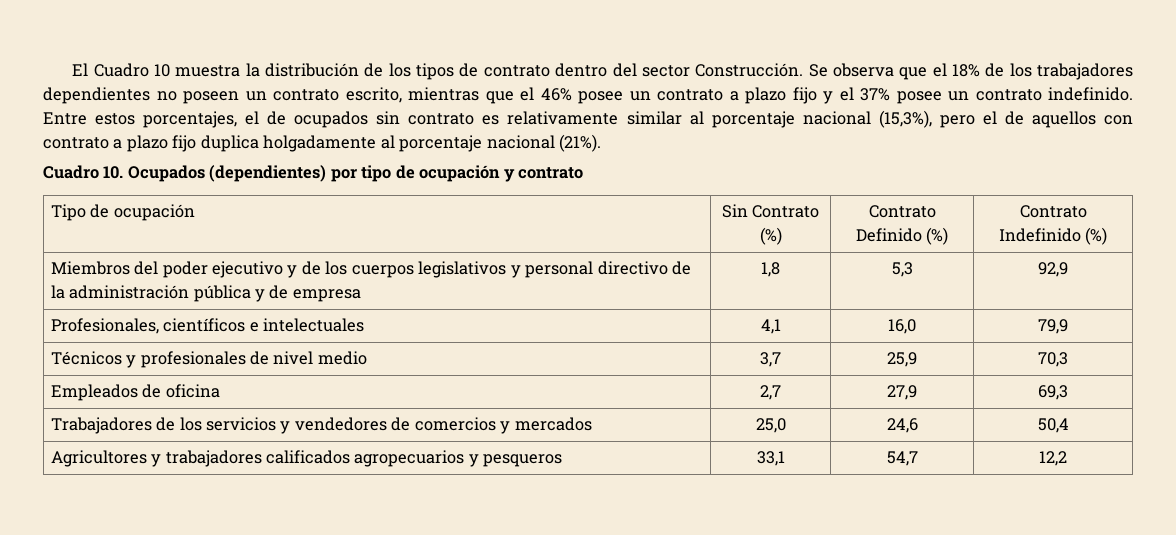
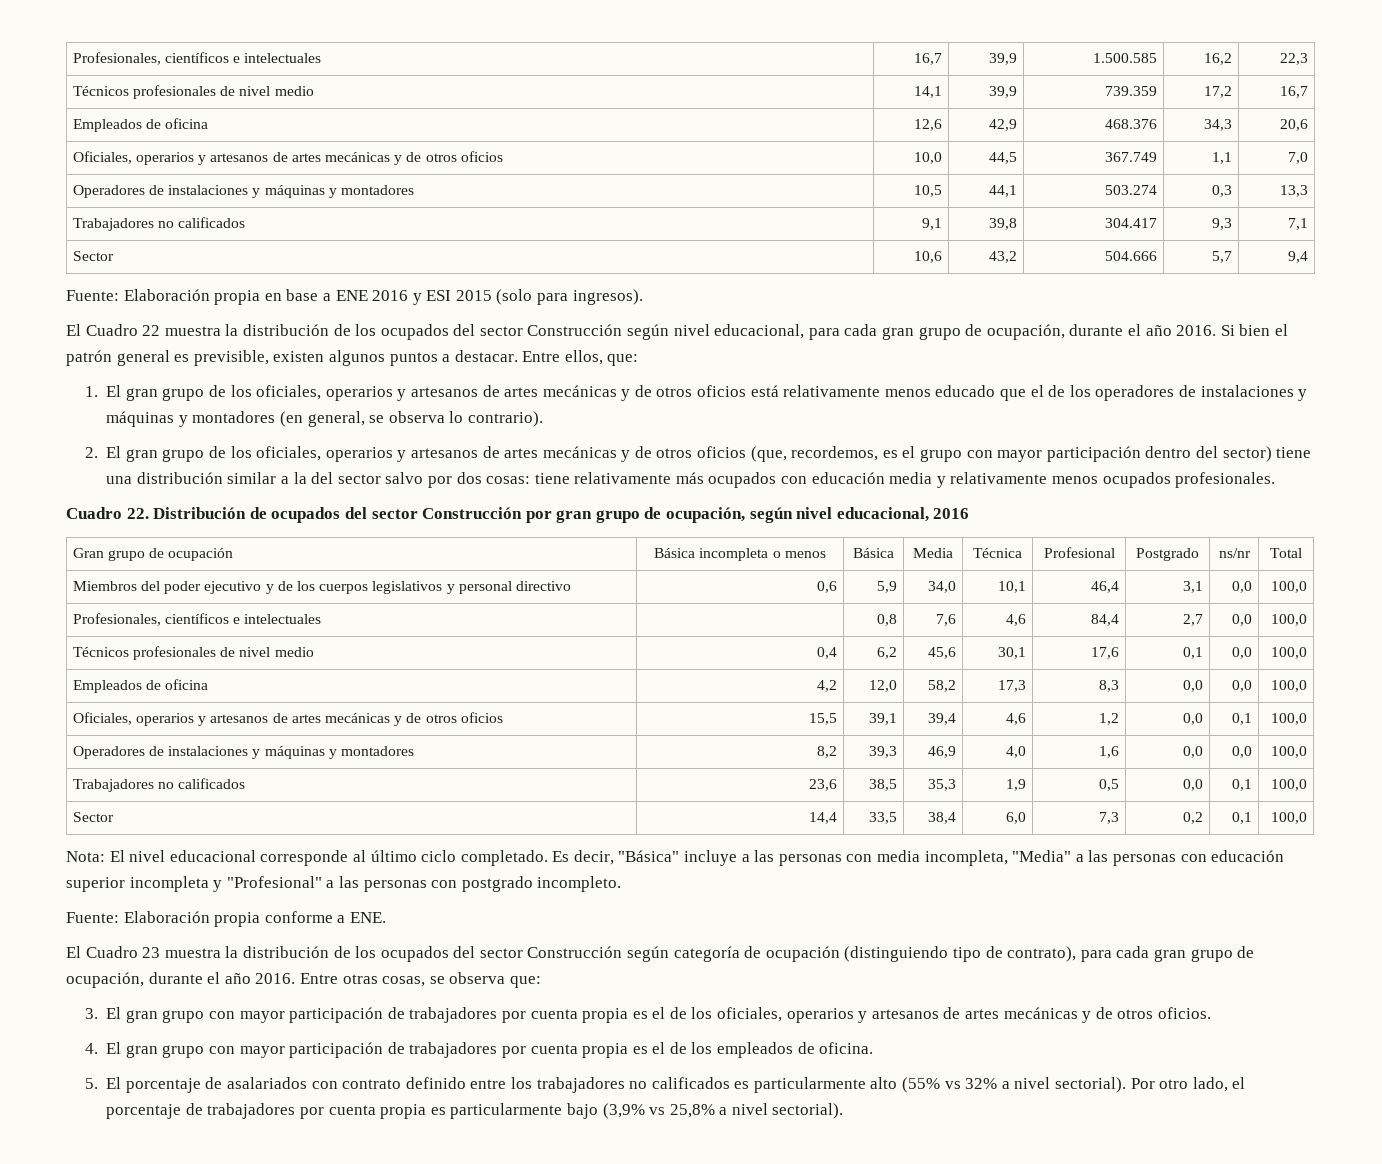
[72,63,1133,80] [43,87,1133,104] [43,110,1134,128] [43,134,602,152] [43,165,584,182] [50,204,195,221] [721,204,820,218] [759,227,782,245] [868,205,936,218] [855,227,949,245] [1019,205,1087,218] [998,227,1108,245] El Cuadro 10 muestra la distribución de los tipos de contrato dentro del sector Construcción. Se observa que el 18% de los trabajadores dependientes no poseen un contrato escrito, mientras que el 46% posee un contrato a plazo fijo y el 37% posee un contrato indefinido. Entre estos porcentajes, el de ocupados sin contrato es relativamente similar al porcentaje nacional (15,3%), pero el de aquellos con contrato a plazo fijo duplica holgadamente al porcentaje nacional (21%). // Cuadro 10. Ocupados (dependientes) por tipo de ocupación y contrato // Tipo de ocupación | Sin Contrato (%) | Contrato Definido (%) | Contrato Indefinido (%) -> [72,52,322,65] [914,53,943,65] [989,53,1018,65] [1093,53,1158,63] [1204,53,1233,65] [1280,53,1309,65] [72,85,314,99] [914,86,943,98] [989,86,1018,98] [1105,86,1158,96] [1204,86,1233,98] [1280,86,1309,98] [72,118,209,132] [914,119,943,131] [989,119,1018,131] [1105,119,1158,129] [1204,119,1233,131] [1280,119,1309,131] [72,151,503,165] [914,152,943,164] [989,152,1018,164] [1105,152,1158,162] [1212,152,1233,164] [1288,152,1309,164] [72,185,414,198] [914,185,943,197] [989,185,1018,197] [1105,185,1158,195] [1212,185,1233,197] [1280,185,1309,197] [72,217,246,231] [922,218,943,230] [989,218,1018,230] [1105,218,1158,228] [1212,218,1233,230] [1288,218,1309,230] [72,251,114,261] [914,251,943,263] [989,251,1018,263] [1105,251,1158,261] [1212,251,1233,263] [1288,251,1309,263] [66,289,643,305] [66,324,1288,340] [66,350,639,366] [84,385,1308,401] [106,411,543,427] [84,446,1312,462] [106,472,1276,488] [66,507,970,523] [72,548,234,561] [654,548,826,561] [853,548,894,558] [913,548,953,558] [973,548,1022,558] [1043,547,1115,558] [1136,548,1199,561] [1218,548,1251,558] [1270,548,1302,558] Profesionales, científicos e intelectuales | 16,7 | 39,9 | 1.500.585 | 16,2 | 22,3 // Técnicos profesionales de nivel medio | 14,1 | 39,9 | 739.359 | 17,2 | 16,7 // Empleados de oficina | 12,6 | 42,9 | 468.376 | 34,3 | 20,6 // Oficiales, operarios y artesanos de artes mecánicas y de otros oficios | 10,0 | 44,5 | 367.749 | 1,1 | 7,0 // Operadores de instalaciones y máquinas y montadores | 10,5 | 44,1 | 503.274 | 0,3 | 13,3 // Trabajadores no calificados | 9,1 | 39,8 | 304.417 | 9,3 | 7,1 // Sector | 10,6 | 43,2 | 504.666 | 5,7 | 9,4 // Fuente: Elaboración propia en base a ENE 2016 y ESI 2015 (solo para ingresos). // El Cuadro 22 muestra la distribución de los ocupados del sector Construcción según nivel educacional, para cada gran grupo de ocupación, durante el año 2016. Si bien el patrón general es previsible, existen algunos puntos a destacar. Entre ellos, que: // 1. El gran grupo de los oficiales, operarios y artesanos de artes mecánicas y de otros oficios está relativamente menos educado que el de los operadores de instalaciones y máquinas y montadores (en general, se observa lo contrario). // 2. El gran grupo de los oficiales, operarios y artesanos de artes mecánicas y de otros oficios (que, recordemos, es el grupo con mayor participación dentro del sector) tiene una distribución similar a la del sector salvo por dos cosas: tiene relativamente más ocupados con educación media y relativamente menos ocupados profesionales. // Cuadro 22. Distribución de ocupados del sector Construcción por gran grupo de ocupación, según nivel educacional, 2016 // Gran grupo de ocupación | Básica incompleta o menos | Básica | Media | Técnica | Profesional | Postgrado | ns/nr | Total
[672,261,692,275] [50,285,361,302] [761,262,780,277] [891,262,913,277] [1038,262,1068,277] [50,318,364,334] [760,319,781,334] [888,319,916,334] [1038,319,1068,334] [50,351,367,368] [760,352,781,367] [887,352,917,367] [1038,352,1068,367] [50,384,220,401] [760,385,781,400] [887,385,917,400] [1038,385,1068,400] [50,417,592,434] [755,418,786,433] [886,418,918,433] [1037,418,1069,433] [50,450,563,467] [756,451,785,466] [886,451,918,466] [1039,451,1067,466] de la administración pública y de empresa | 1,8 | 5,3 | 92,9 // Profesionales, científicos e intelectuales | 4,1 | 16,0 | 79,9 // Técnicos y profesionales de nivel medio | 3,7 | 25,9 | 70,3 // Empleados de oficina | 2,7 | 27,9 | 69,3 // Trabajadores de los servicios y vendedores de comercios y mercados | 25,0 | 24,6 | 50,4 // Agricultores y trabajadores calificados agropecuarios y pesqueros | 33,1 | 54,7 | 12,2 -> [817,581,838,593] [877,581,898,593] [928,581,957,593] [998,581,1027,593] [1091,581,1120,593] [1183,581,1204,593] [1232,581,1253,593] [1271,581,1308,593] [72,613,322,626] [877,614,898,626] [936,614,957,626] [1006,614,1027,626] [1091,614,1120,626] [1183,614,1204,626] [1232,614,1253,626] [1271,614,1308,626] [72,646,314,660] [817,647,838,659] [877,647,898,659] [928,647,957,659] [998,647,1027,659] [1091,647,1120,659] [1183,647,1204,659] [1232,647,1253,659] [1271,647,1308,659] [72,679,209,693] [817,680,838,692] [869,680,898,692] [928,680,957,692] [998,680,1027,692] [1099,680,1120,692] [1183,680,1204,692] [1232,680,1253,692] [1271,680,1308,692] [72,712,503,726] [809,713,838,725] [869,713,898,725] [928,713,957,725] [1006,713,1027,725] [1099,713,1120,725] [1183,713,1204,725] [1232,713,1253,725] [1271,713,1308,725] [72,746,414,759] [817,746,838,758] [869,746,898,758] [928,746,957,758] [1006,746,1027,758] [1099,746,1120,758] [1183,746,1204,758] [1232,746,1253,758] [1271,746,1308,758] [72,778,246,792] [809,779,838,791] [869,779,898,791] [928,779,957,791] [1006,779,1027,791] [1099,779,1120,791] [1183,779,1204,791] [1232,779,1253,791] [1271,779,1308,791] [72,812,114,822] [809,812,838,824] [869,812,898,824] [928,812,957,824] [1006,812,1027,824] [1099,812,1120,824] [1183,812,1204,824] [1232,812,1253,824] [1271,812,1308,824] [66,850,1285,866] [66,876,622,892] [66,911,386,927] [66,946,1255,962] [66,972,541,988] [84,1007,1211,1023] [84,1042,874,1058] [84,1077,1246,1093] [106,1103,844,1119] | 0,6 | 5,9 | 34,0 | 10,1 | 46,4 | 3,1 | 0,0 | 100,0 // Profesionales, científicos e intelectuales | | 0,8 | 7,6 | 4,6 | 84,4 | 2,7 | 0,0 | 100,0 // Técnicos profesionales de nivel medio | 0,4 | 6,2 | 45,6 | 30,1 | 17,6 | 0,1 | 0,0 | 100,0 // Empleados de oficina | 4,2 | 12,0 | 58,2 | 17,3 | 8,3 | 0,0 | 0,0 | 100,0 // Oficiales, operarios y artesanos de artes mecánicas y de otros oficios | 15,5 | 39,1 | 39,4 | 4,6 | 1,2 | 0,0 | 0,1 | 100,0 // Operadores de instalaciones y máquinas y montadores | 8,2 | 39,3 | 46,9 | 4,0 | 1,6 | 0,0 | 0,0 | 100,0 // Trabajadores no calificados | 23,6 | 38,5 | 35,3 | 1,9 | 0,5 | 0,0 | 0,1 | 100,0 // Sector | 14,4 | 33,5 | 38,4 | 6,0 | 7,3 | 0,2 | 0,1 | 100,0 // Nota: El nivel educacional corresponde al último ciclo completado. Es decir, "Básica" incluye a las personas con media incompleta, "Media" a las personas con educación superior incompleta y "Profesional" a las personas con postgrado incompleto. // Fuente: Elaboración propia conforme a ENE. // El Cuadro 23 muestra la distribución de los ocupados del sector Construcción según categoría de ocupación (distinguiendo tipo de contrato), para cada gran grupo de ocupación, durante el año 2016. Entre otras cosas, se observa que: // 3. El gran grupo con mayor participación de trabajadores por cuenta propia es el de los oficiales, operarios y artesanos de artes mecánicas y de otros oficios. // 4. El gran grupo con mayor participación de trabajadores por cuenta propia es el de los empleados de oficina. // 5. El porcentaje de asalariados con contrato definido entre los trabajadores no calificados es particularmente alto (55% vs 32% a nivel sectorial). Por otro lado, el porcentaje de trabajadores por cuenta propia es particularmente bajo (3,9% vs 25,8% a nivel sectorial).

